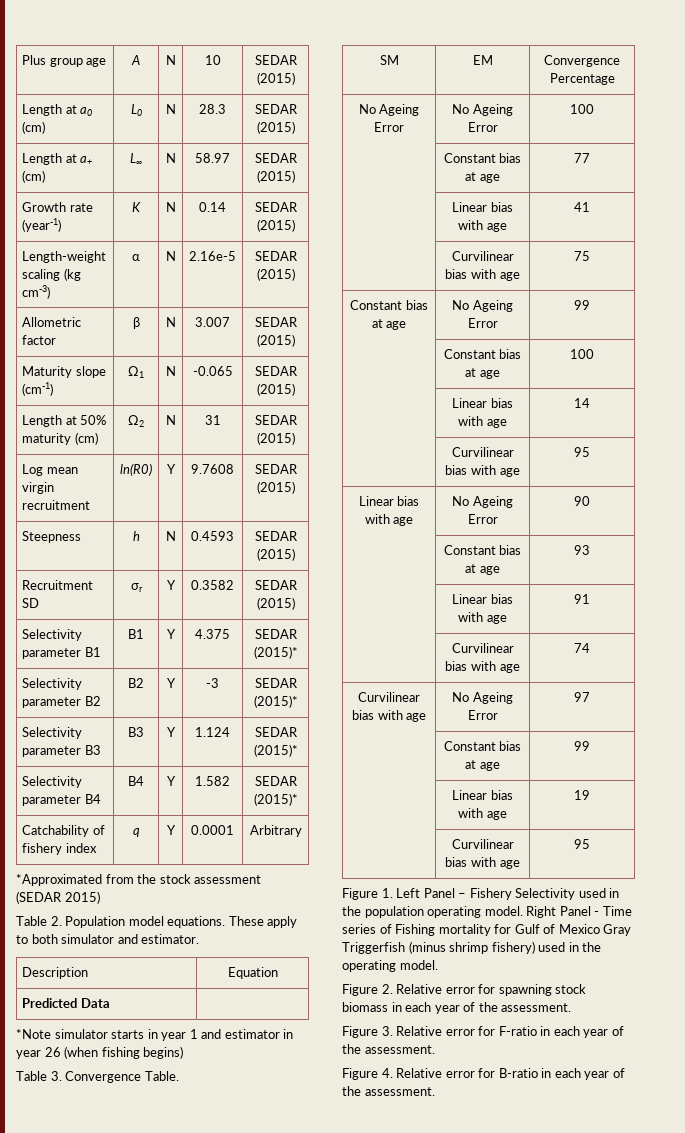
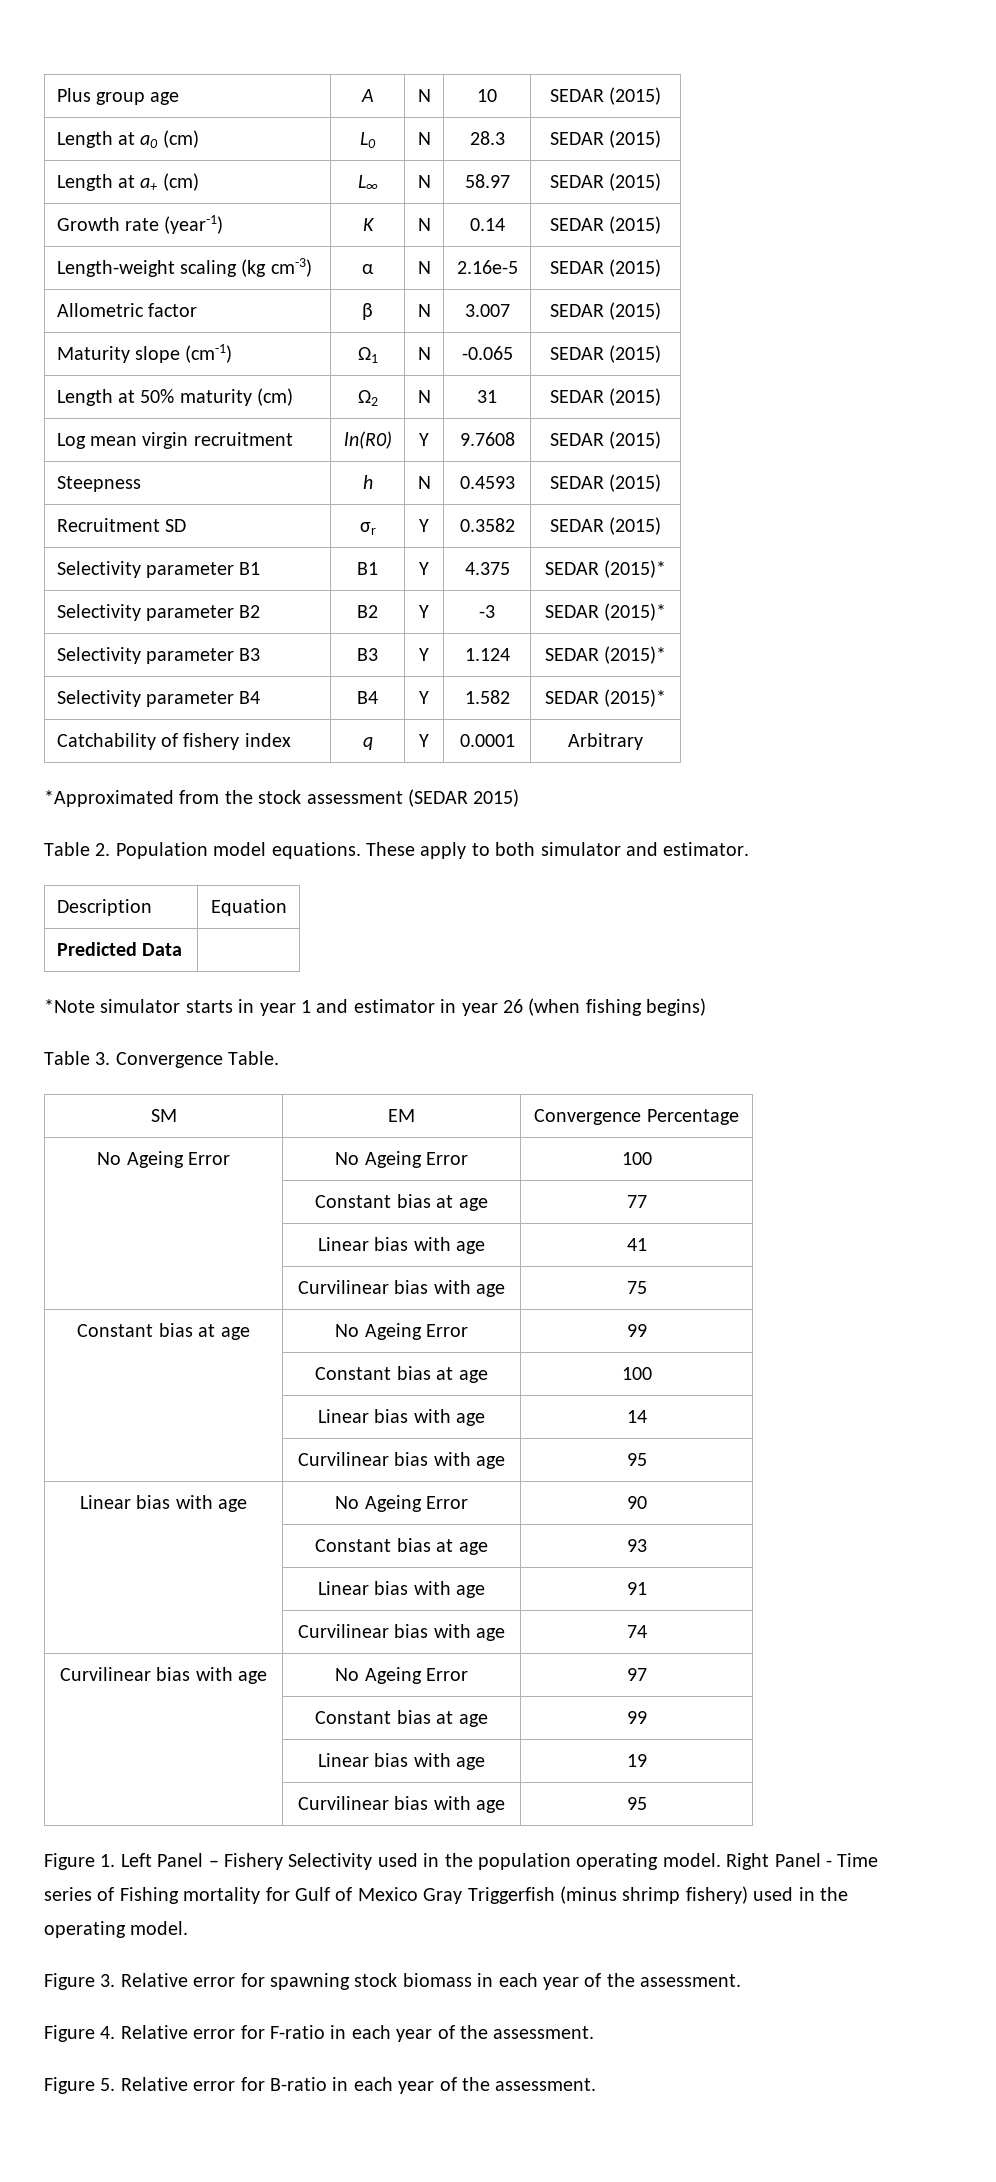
[381,984,393,994] 2. -> [100,1974,116,1987] 3.
[381,1026,393,1036] 3. -> [100,2026,116,2039] 4.
[381,1068,393,1078] 4. -> [100,2078,116,2091] 5.

